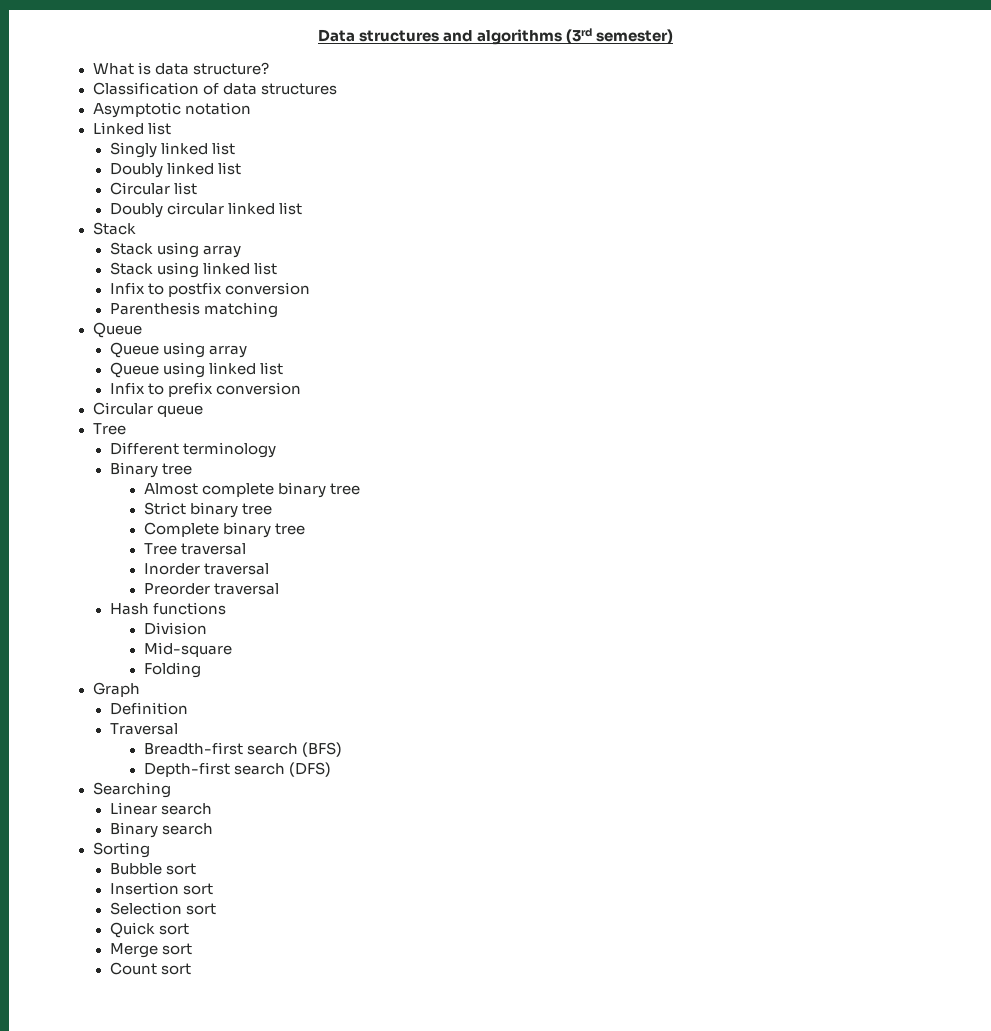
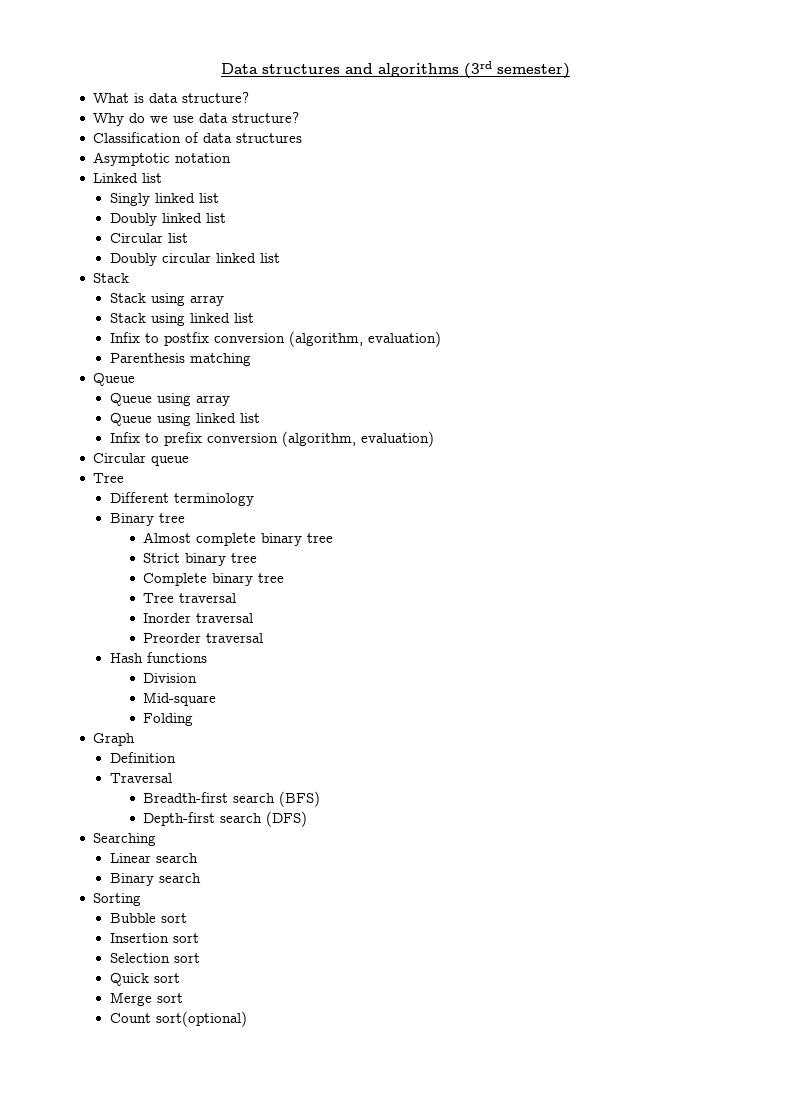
(269, 68) none -> [93,112,300,126] // Why do we use data structure?
(310, 288) none -> [288,331,441,347] (algorithm, evaluation)
(301, 388) none -> [281,431,434,447] (algorithm, evaluation)
[160,963,191,975] sort -> [155,1011,247,1027] sort(optional)

